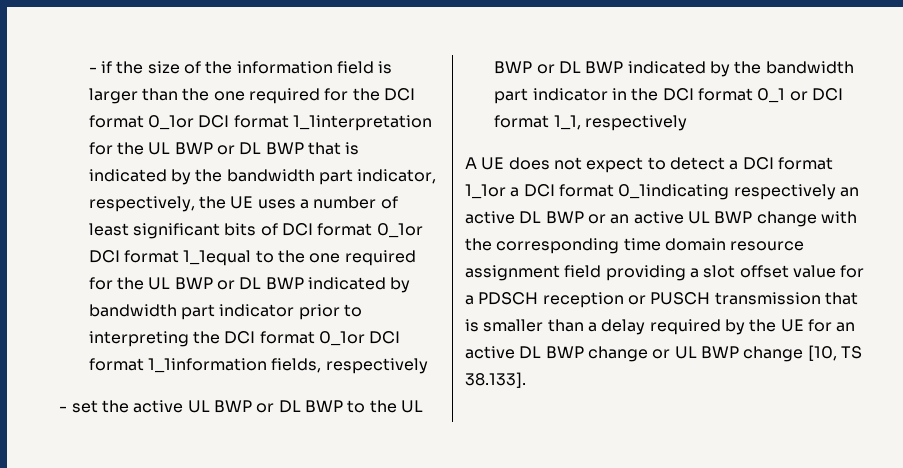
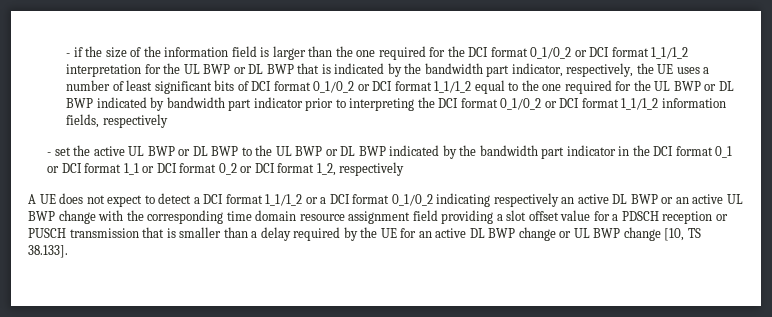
[147,115,432,131] 0_1or DCI format 1_1interpretation -> [530,47,689,59] [66,64,142,77] 0_1/0_2 or DCI format 1_1/1_2 interpretation
[376,223,423,238] [88,250,252,266] 0_1or DCI format 1_1equal -> [313,80,505,94] 0_1/0_2 or DCI format 1_1/1_2 equal
[318,331,401,346] [88,358,267,373] 0_1or DCI format 1_1information -> [500,98,726,110] 0_1/0_2 or DCI format 1_1/1_2 information
[553,115,581,130] 1_1, -> [123,163,336,176] 1_1 or DCI format 0_2 or DCI format 1_2,
[465,184,730,200] 1_1or a DCI format 0_1indicating -> [265,193,491,207] 1_1/1_2 or a DCI format 0_1/0_2 indicating

